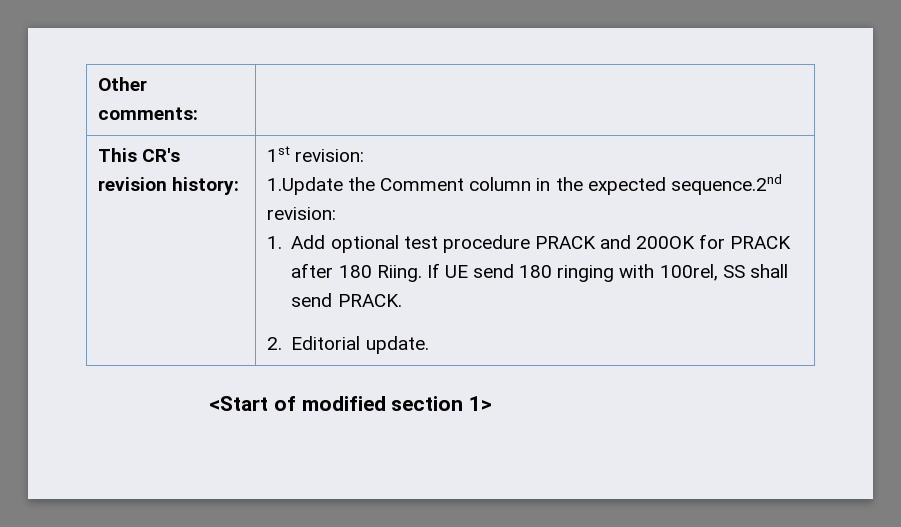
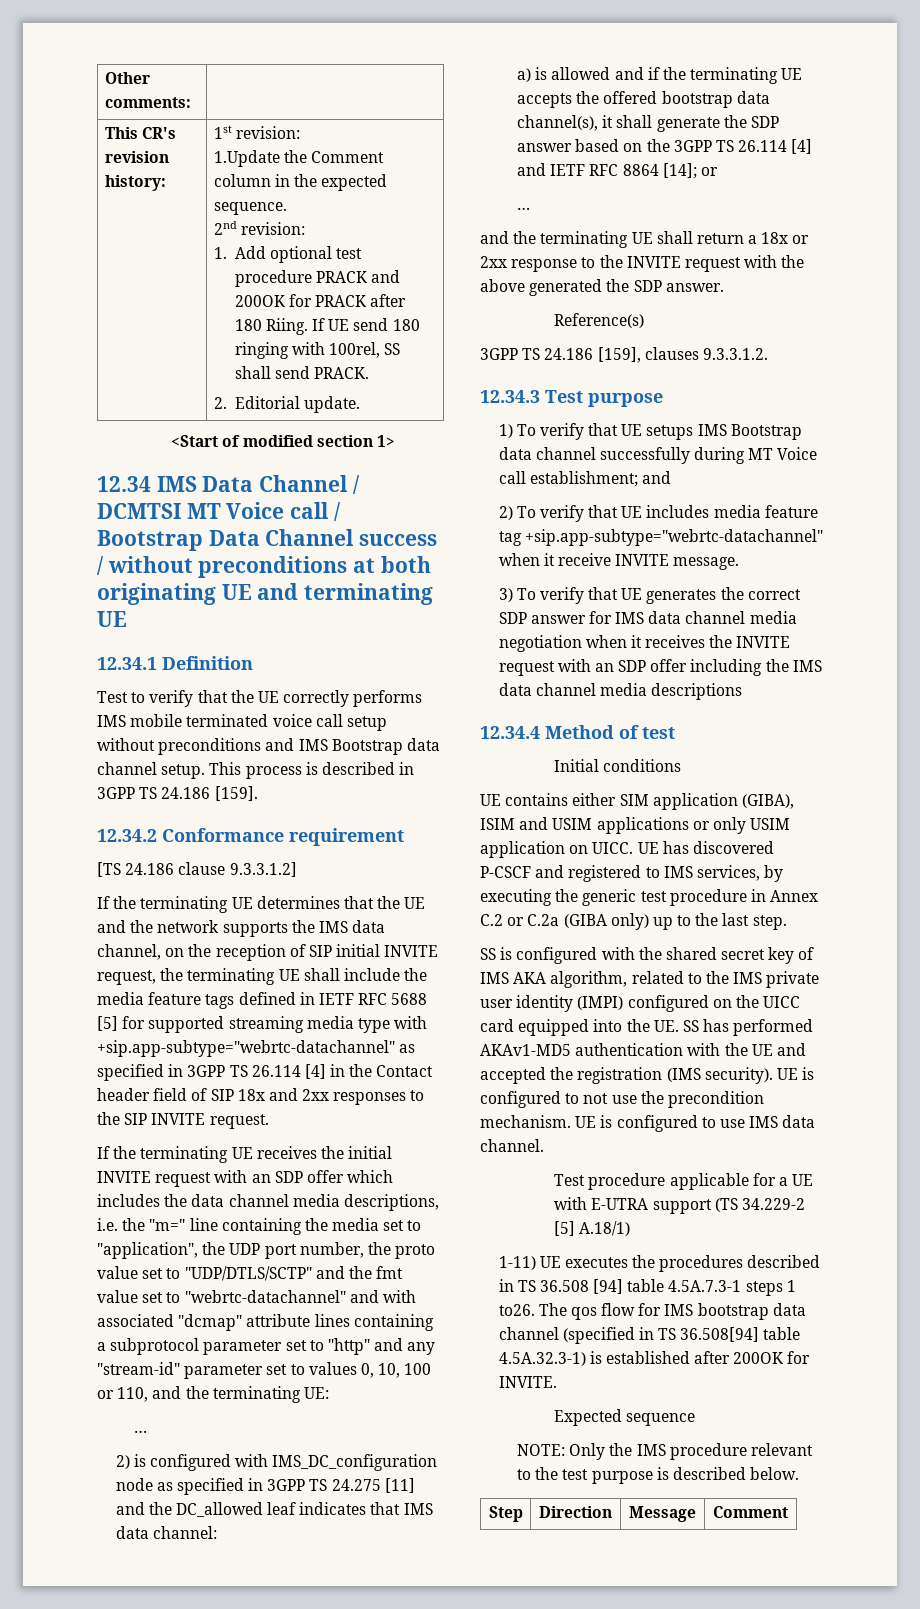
[670,174,782,195] sequence.2nd -> [213,202,287,215] [213,221,237,235] sequence. // 2nd
(493, 403) none -> [97,475,360,494] [97,502,341,521] [97,529,438,551] [97,556,431,578] [97,583,434,605] [97,611,127,627] [97,656,253,670] [97,690,423,707] [97,714,387,731] [97,738,440,755] [97,762,415,779] [97,786,258,801] [97,828,404,846] [97,862,297,877] [97,896,426,913] [97,920,386,937] [97,944,439,961] [97,968,428,985] [97,992,428,1009] [97,1016,428,1033] [97,1040,416,1057] [97,1064,434,1081] [97,1088,425,1105] [97,1112,269,1129] [97,1146,393,1163] [97,1170,394,1187] [97,1194,439,1211] [97,1218,422,1235] [97,1242,436,1259] [97,1266,404,1281] [97,1290,416,1303] [97,1314,434,1331] [97,1338,436,1355] [97,1362,432,1379] [97,1386,329,1403] [134,1430,148,1433] [115,1454,438,1471] [115,1478,415,1495] [115,1502,433,1517] [115,1526,217,1539] [517,67,803,84] [517,91,770,108] [517,115,779,132] [517,139,813,154] [517,163,718,179] [517,207,531,210] [480,231,810,248] [480,255,805,272] [480,279,724,296] [554,313,645,328] [480,347,768,363] [480,390,663,407] [498,423,802,440] [498,447,818,464] [498,471,671,487] [498,505,818,522] [498,529,823,546] [498,553,740,570] [498,587,801,604] [498,611,797,624] [498,635,791,652] [498,659,822,676] [498,683,743,700] [480,725,675,739] [554,759,682,772] [480,793,794,810] [480,817,791,834] [480,841,774,858] [480,865,784,882] [480,889,819,906] [480,913,787,930] [480,947,815,964] [480,971,820,988] [480,995,801,1012] [480,1019,814,1036] [480,1043,806,1056] [480,1067,815,1084] [480,1091,764,1108] [480,1115,816,1132] [480,1139,544,1152] [554,1173,814,1190] [554,1197,805,1214] [554,1221,631,1236] [498,1255,821,1272] [498,1279,796,1296] [498,1303,806,1320] [498,1327,801,1344] [498,1351,811,1366] [498,1376,557,1388] [554,1409,696,1426] [517,1443,813,1460] [517,1467,800,1484] [488,1506,523,1522] [539,1506,612,1518] [629,1506,696,1522] [713,1506,788,1518] // 12.34 IMS Data Channel / DCMTSI MT Voice call / Bootstrap Data Channel success / without preconditions at both originating UE and terminating UE // 12.34.1 Definition // Test to verify that the UE correctly performs IMS mobile terminated voice call setup without preconditions and IMS Bootstrap data channel setup. This process is described in 3GPP TS 24.186 [159]. // 12.34.2 Conformance requirement // [TS 24.186 clause 9.3.3.1.2] // If the terminating UE determines that the UE and the network supports the IMS data channel, on the reception of SIP initial INVITE request, the terminating UE shall include the media feature tags defined in IETF RFC 5688 [5] for supported streaming media type with +sip.app-subtype="webrtc-datachannel" as specified in 3GPP TS 26.114 [4] in the Contact header field of SIP 18x and 2xx responses to the SIP INVITE request. // If the terminating UE receives the initial INVITE request with an SDP offer which includes the data channel media descriptions, i.e. the "m=" line containing the media set to "application", the UDP port number, the proto value set to "UDP/DTLS/SCTP" and the fmt value set to "webrtc-datachannel" and with associated "dcmap" attribute lines containing a subprotocol parameter set to "http" and any "stream-id" parameter set to values 0, 10, 100 or 110, and the terminating UE: // … // 2) is configured with IMS_DC_configuration node as specified in 3GPP TS 24.275 [11] and the DC_allowed leaf indicates that IMS data channel: // a) is allowed and if the terminating UE accepts the offered bootstrap data channel(s), it shall generate the SDP answer based on the 3GPP TS 26.114 [4] and IETF RFC 8864 [14]; or // … // and the terminating UE shall return a 18x or 2xx response to the INVITE request with the above generated the SDP answer. // Reference(s) // 3GPP TS 24.186 [159], clauses 9.3.3.1.2. // 12.34.3 Test purpose // 1) To verify that UE setups IMS Bootstrap data channel successfully during MT Voice call establishment; and // 2) To verify that UE includes media feature tag +sip.app-subtype="webrtc-datachannel" when it receive INVITE message. // 3) To verify that UE generates the correct SDP answer for IMS data channel media negotiation when it receives the INVITE request with an SDP offer including the IMS data channel media descriptions // 12.34.4 Method of test // Initial conditions // UE contains either SIM application (GIBA), ISIM and USIM applications or only USIM application on UICC. UE has discovered P-CSCF and registered to IMS services, by executing the generic test procedure in Annex C.2 or C.2a (GIBA only) up to the last step. // SS is configured with the shared secret key of IMS AKA algorithm, related to the IMS private user identity (IMPI) configured on the UICC card equipped into the UE. SS has performed AKAv1-MD5 authentication with the UE and accepted the registration (IMS security). UE is configured to not use the precondition mechanism. UE is configured to use IMS data channel. // Test procedure applicable for a UE with E-UTRA support (TS 34.229-2 [5] A.18/1) // 1-11) UE executes the procedures described in TS 36.508 [94] table 4.5A.7.3-1 steps 1 to26. The qos flow for IMS bootstrap data channel (specified in TS 36.508[94] table 4.5A.32.3-1) is established after 200OK for INVITE. // Expected sequence // NOTE: Only the IMS procedure relevant to the test purpose is described below. // Step | Direction | Message | Comment

